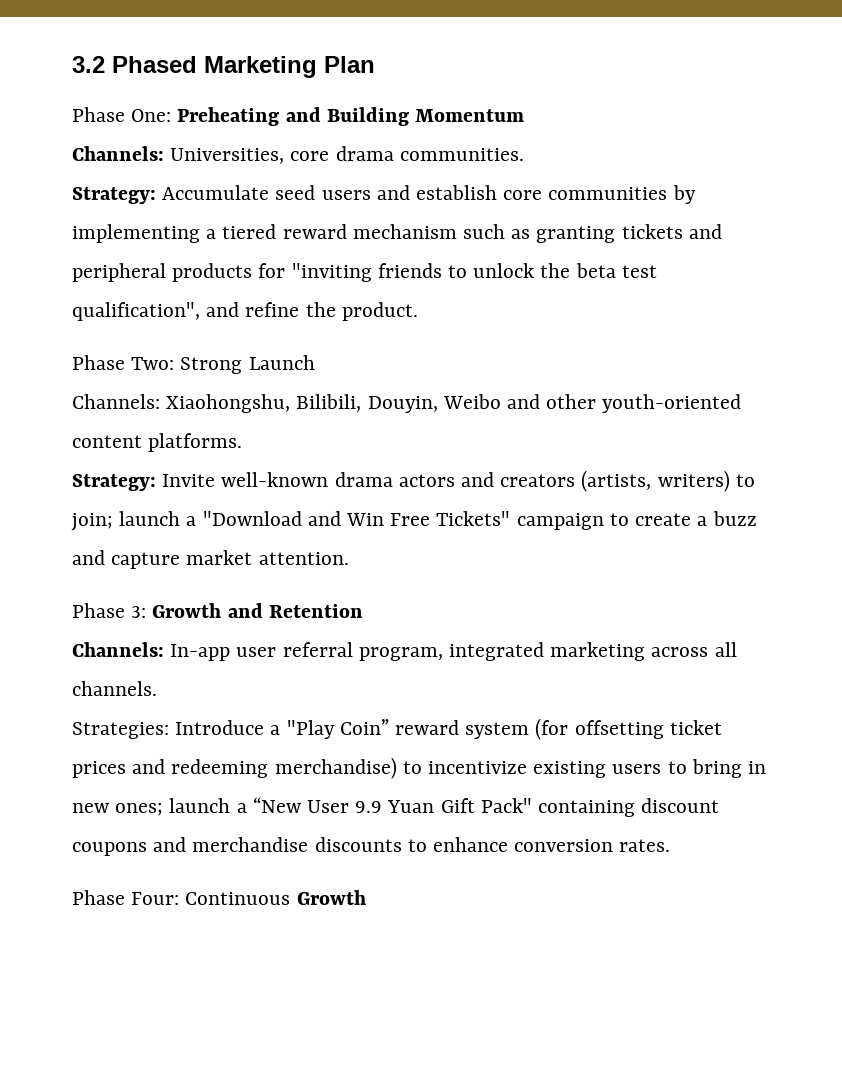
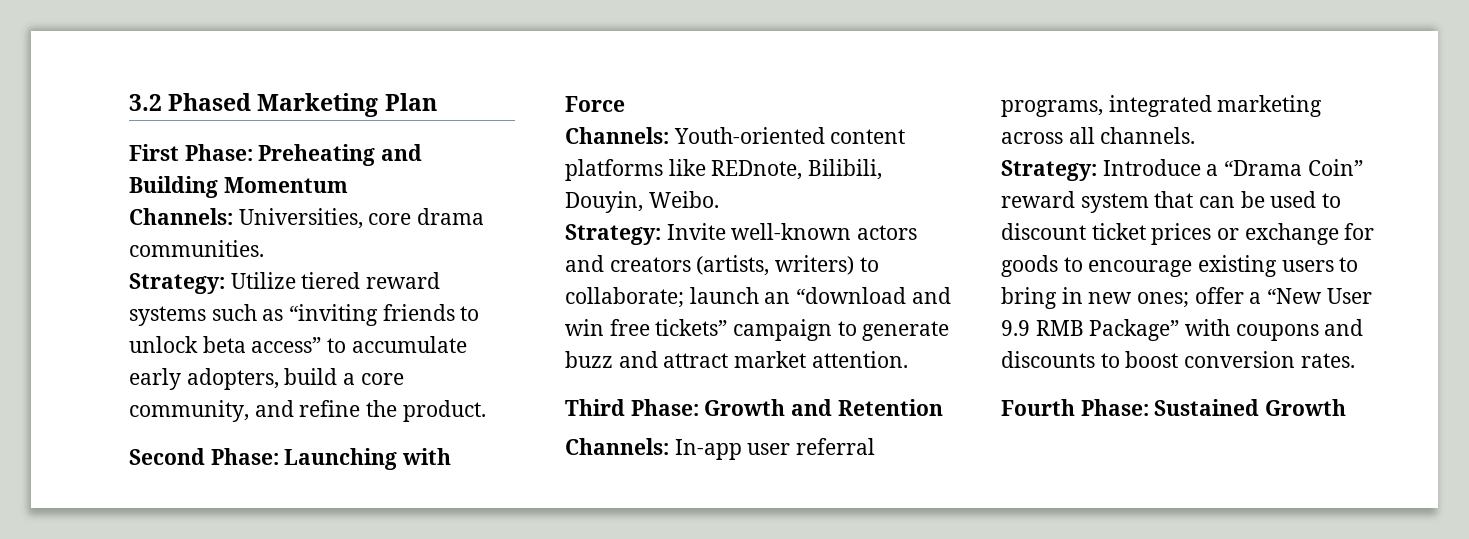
[72,107,172,122] Phase One: -> [129,144,253,161] First Phase:
[162,185,696,204] [72,224,217,243] Accumulate seed users and establish core communities by implementing a -> [230,272,296,289] Utilize
[352,224,457,239] mechanism -> [129,306,206,326] systems
[536,224,722,243] [72,263,657,282] [72,302,418,321] [72,355,315,374] [72,394,742,413] [72,433,243,452] granting tickets and peripheral products for "inviting friends to unlock the beta test qualification", and refine the product. // Phase Two: Strong Launch // Channels: Xiaohongshu, Bilibili, Douyin, Weibo and other youth-oriented content platforms. -> [289,304,480,326] [129,336,467,353] [129,368,404,390] [129,400,486,422] [129,448,452,470] [565,96,625,112] [565,127,906,144] [565,159,883,181] [565,191,719,213] “inviting friends to unlock beta access” to accumulate early adopters, build a core community, and refine the product. // Second Phase: Launching with Force // Channels: Youth-oriented content platforms like REDnote, Bilibili, Douyin, Weibo.
[334,472,393,487] drama -> (852, 231) none
[71,511,708,531] join; launch a "Download and Win Free Tickets" campaign to create a -> [565,287,951,308] [565,319,950,341] collaborate; launch an “download and win free tickets” campaign to generate
[111,552,181,569] capture -> [663,353,729,368] attract
[72,603,147,618] Phase 3: -> [565,399,699,416] Third Phase:
[358,647,443,661] program, -> [1001,100,1103,117] programs,
[72,722,169,739] Strategies: -> [1001,160,1097,181] Strategy:
[286,720,335,739] "Play -> [1224,160,1303,176] “Drama
[535,718,722,740] [72,757,528,779] (for offsetting ticket prices and redeeming merchandise) to incentivize -> [1154,191,1342,208] [1001,223,1375,245] [1001,255,1193,277] that can be used to discount ticket prices or exchange for goods to encourage
[169,798,231,813] launch -> [1194,287,1244,304] offer
[387,798,720,817] Yuan Gift Pack" containing discount -> [1035,319,1231,341] RMB Package” with
[192,837,309,852] merchandise -> (1364, 327) none
[433,837,509,852] enhance -> [1125,351,1179,368] boost
[72,890,291,905] Phase Four: Continuous -> [1001,399,1260,416] Fourth Phase: Sustained

